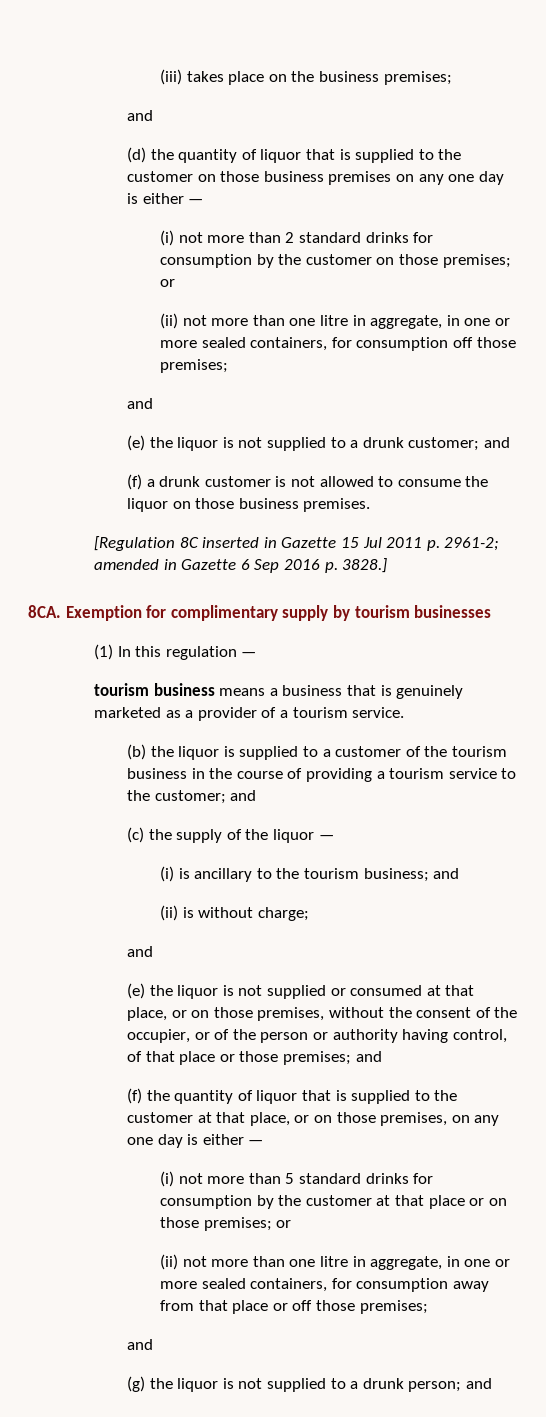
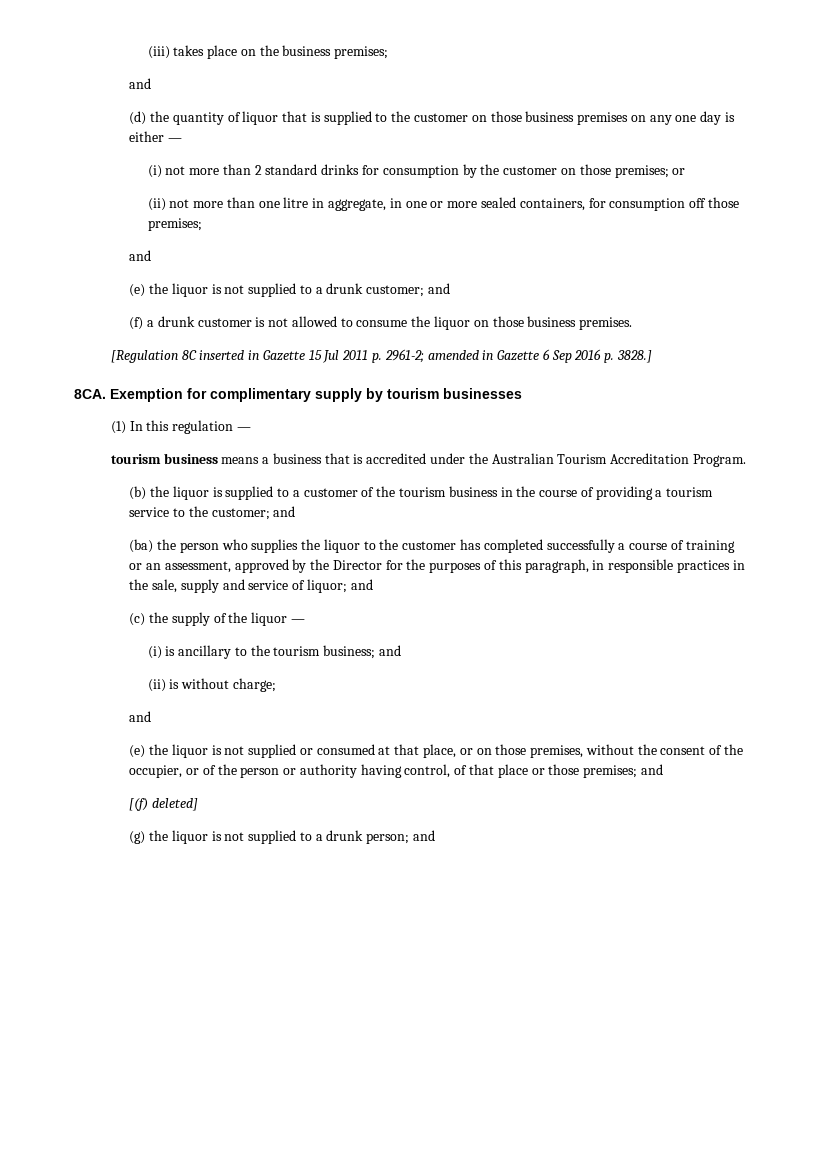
[396,685,464,699] [94,707,405,721] genuinely marketed as a provider of a tourism service. -> [366,453,746,467] accredited under the Australian Tourism Accreditation Program.
(257, 795) none -> [129,539,735,553] [129,559,745,573] [129,579,373,593] // (ba) the person who supplies the liquor to the customer has completed successfully a course of training or an assessment, approved by the Director for the purposes of this paragraph, in responsible practices in the sale, supply and service of liquor; and
[127,1088,458,1104] [127,1112,500,1126] [127,1134,264,1148] [160,1171,434,1187] [160,1195,507,1209] [160,1217,292,1231] [160,1254,510,1270] [160,1278,490,1292] [160,1300,428,1314] [127,1339,154,1350] (f) the quantity of liquor that is supplied to the customer at that place, or on those premises, on any one day is either — // (i) not more than 5 standard drinks for consumption by the customer at that place or on those premises; or // (ii) not more than one litre in aggregate, in one or more sealed containers, for consumption away from that place or off those premises; // and -> [129,798,198,811] [(f) deleted]

